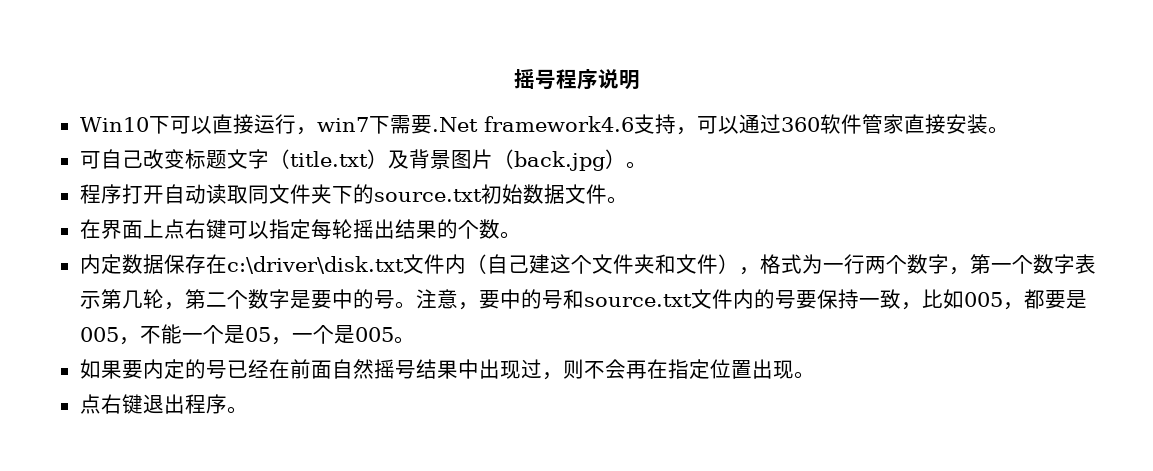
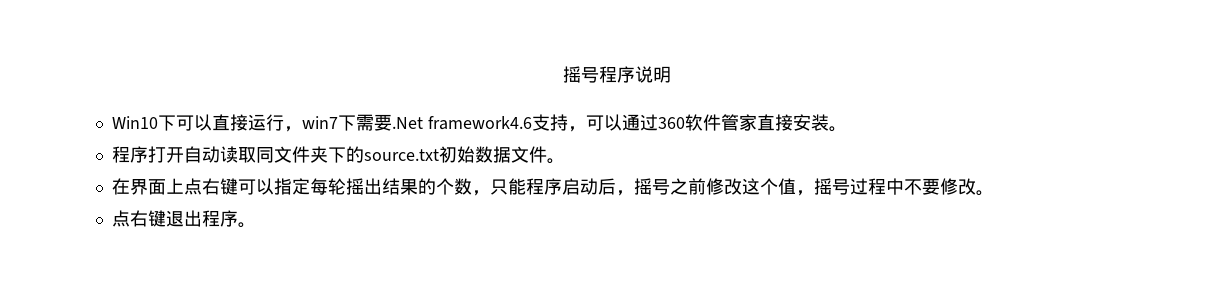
[79,149,647,171] // 可自己改变标题文字（title.txt）及背景图片（back.jpg）。 -> (847, 129) none
[499,231,521,239] [79,254,1096,275] [79,289,1087,310] [79,324,415,345] [79,359,794,380] 。 // 内定数据保存在c:\driver\disk.txt文件内（自己建这个文件夹和文件），格式为一行两个数字，第一个数字表示第几轮，第二个数字是要中的号。注意，要中的号和source.txt文件内的号要保持一致，比如005，都要是005，不能一个是05，一个是005。 // 如果要内定的号已经在前面自然摇号结果中出现过，则不会再在指定位置出现 -> [471,178,976,196] ，只能程序启动后，摇号之前修改这个值，摇号过程中不要修改

